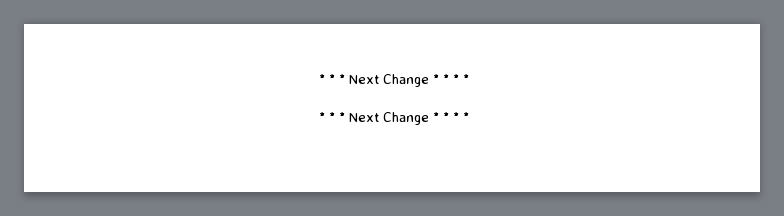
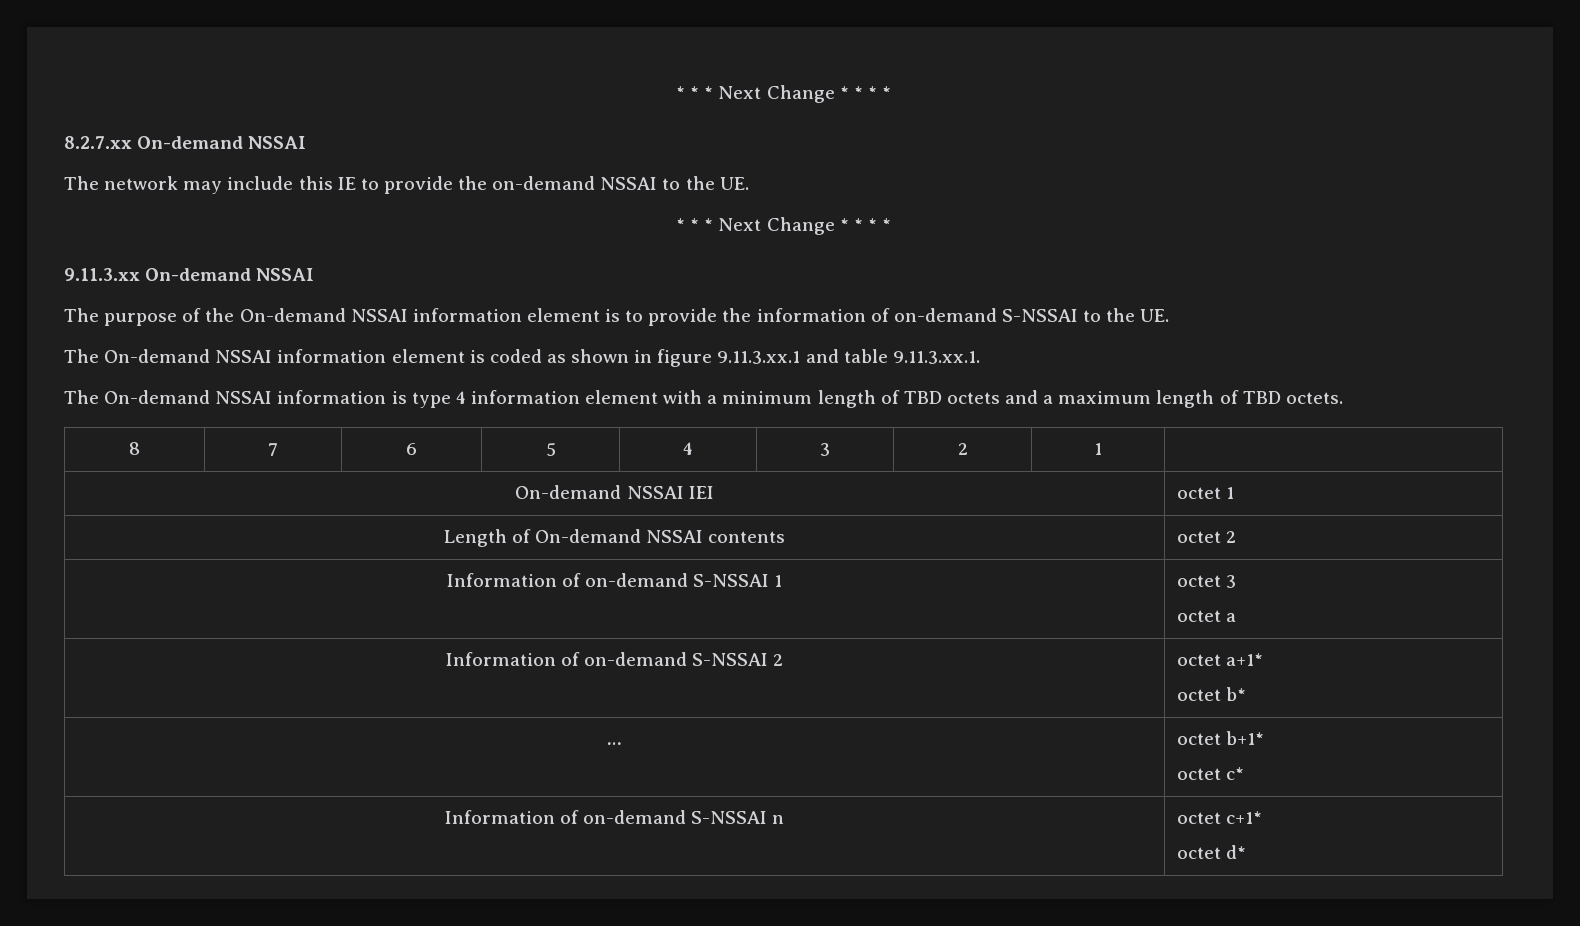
[318,74,469,87] [318,112,469,125] * * * Next Change * * * * // * * * Next Change * * * * -> [675,85,892,103] [64,136,307,149] [64,176,749,194] [675,217,892,235] [64,268,315,281] [64,308,1170,326] [64,349,980,367] [64,390,1343,408] [129,442,140,455] [268,443,278,456] [406,443,417,455] [545,443,556,456] [683,442,693,455] [820,443,830,456] [957,443,968,455] [1094,443,1102,455] [515,485,714,499] [1176,487,1234,499] [443,529,786,547] [1176,531,1236,543] [446,573,783,587] [1176,575,1236,588] [1176,610,1236,622] [445,652,784,666] [1176,653,1263,666] [1176,687,1246,701] [607,742,622,745] [1176,731,1264,745] [1176,767,1244,780] [444,810,785,824] [1176,811,1262,824] [1176,845,1246,859] * * * Next Change * * * * // 8.2.7.xx On-demand NSSAI // The network may include this IE to provide the on-demand NSSAI to the UE. // * * * Next Change * * * * // 9.11.3.xx On-demand NSSAI // The purpose of the On-demand NSSAI information element is to provide the information of on-demand S-NSSAI to the UE. // The On-demand NSSAI information element is coded as shown in figure 9.11.3.xx.1 and table 9.11.3.xx.1. // The On-demand NSSAI information is type 4 information element with a minimum length of TBD octets and a maximum length of TBD octets. // 8 | 7 | 6 | 5 | 4 | 3 | 2 | 1 | // On-demand NSSAI IEI | octet 1 // Length of On-demand NSSAI contents | octet 2 // Information of on-demand S-NSSAI 1 | octet 3 // octet a // Information of on-demand S-NSSAI 2 | octet a+1* // octet b* // … | octet b+1* // octet c* // Information of on-demand S-NSSAI n | octet c+1* // octet d*

